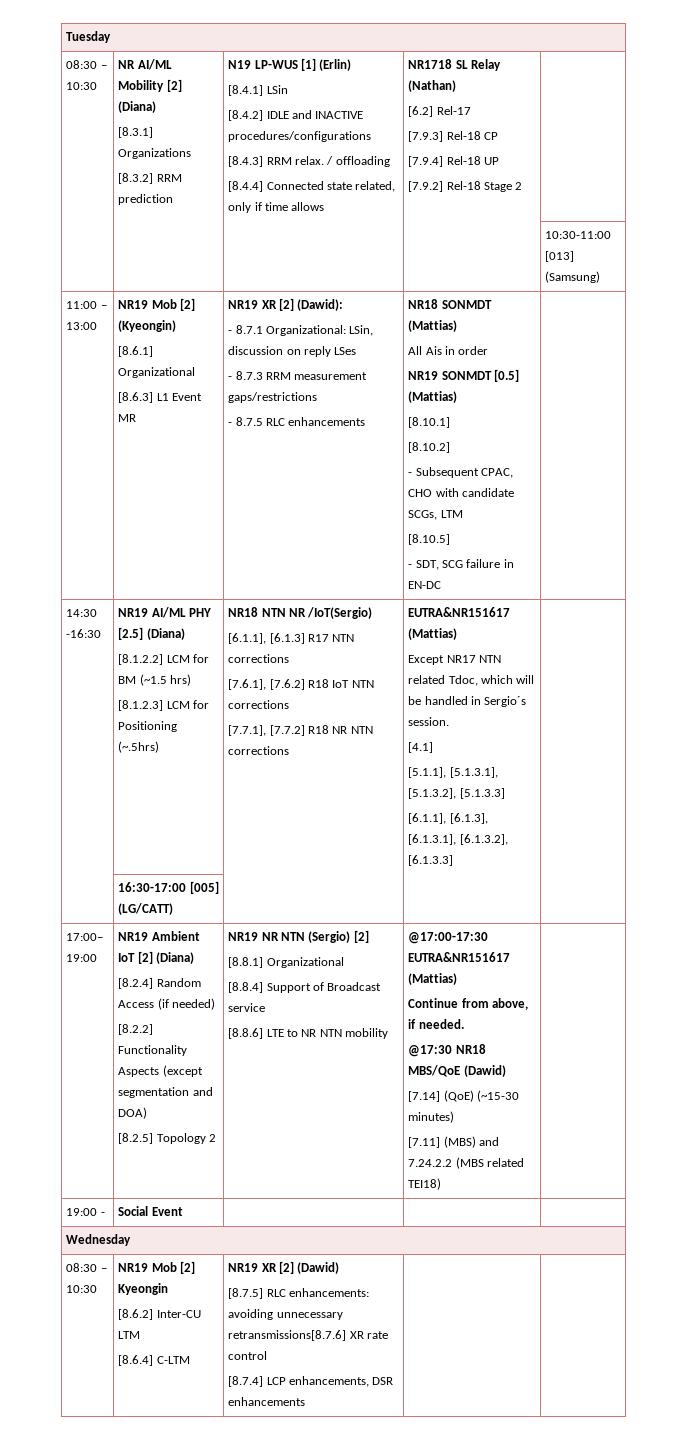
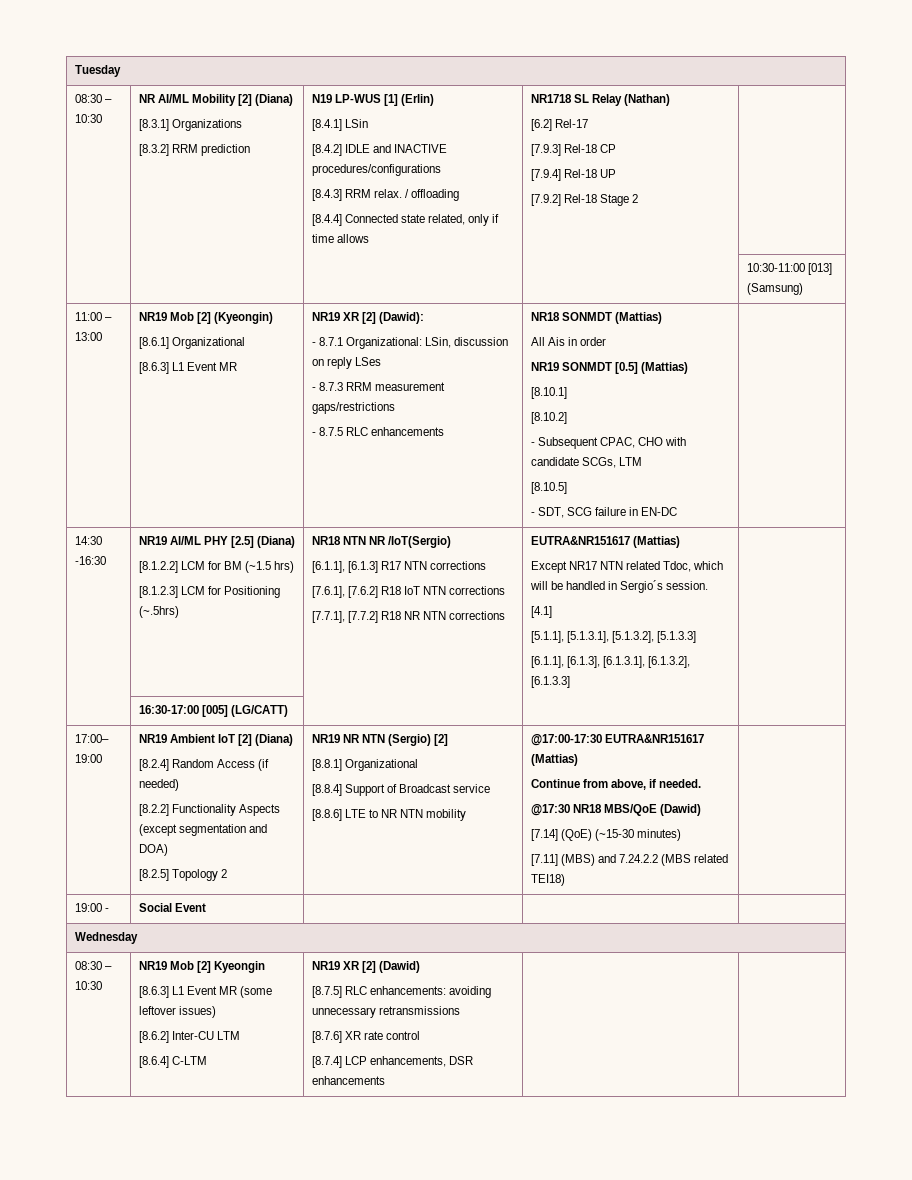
(169, 1289) none -> [138,986,273,998] [138,1006,216,1018] // [8.6.3] L1 Event MR (some leftover issues)
[228,1330,347,1341] retransmissions[8.7.6] -> [378,1006,460,1015] [311,1031,342,1043] retransmissions // [8.7.6]

